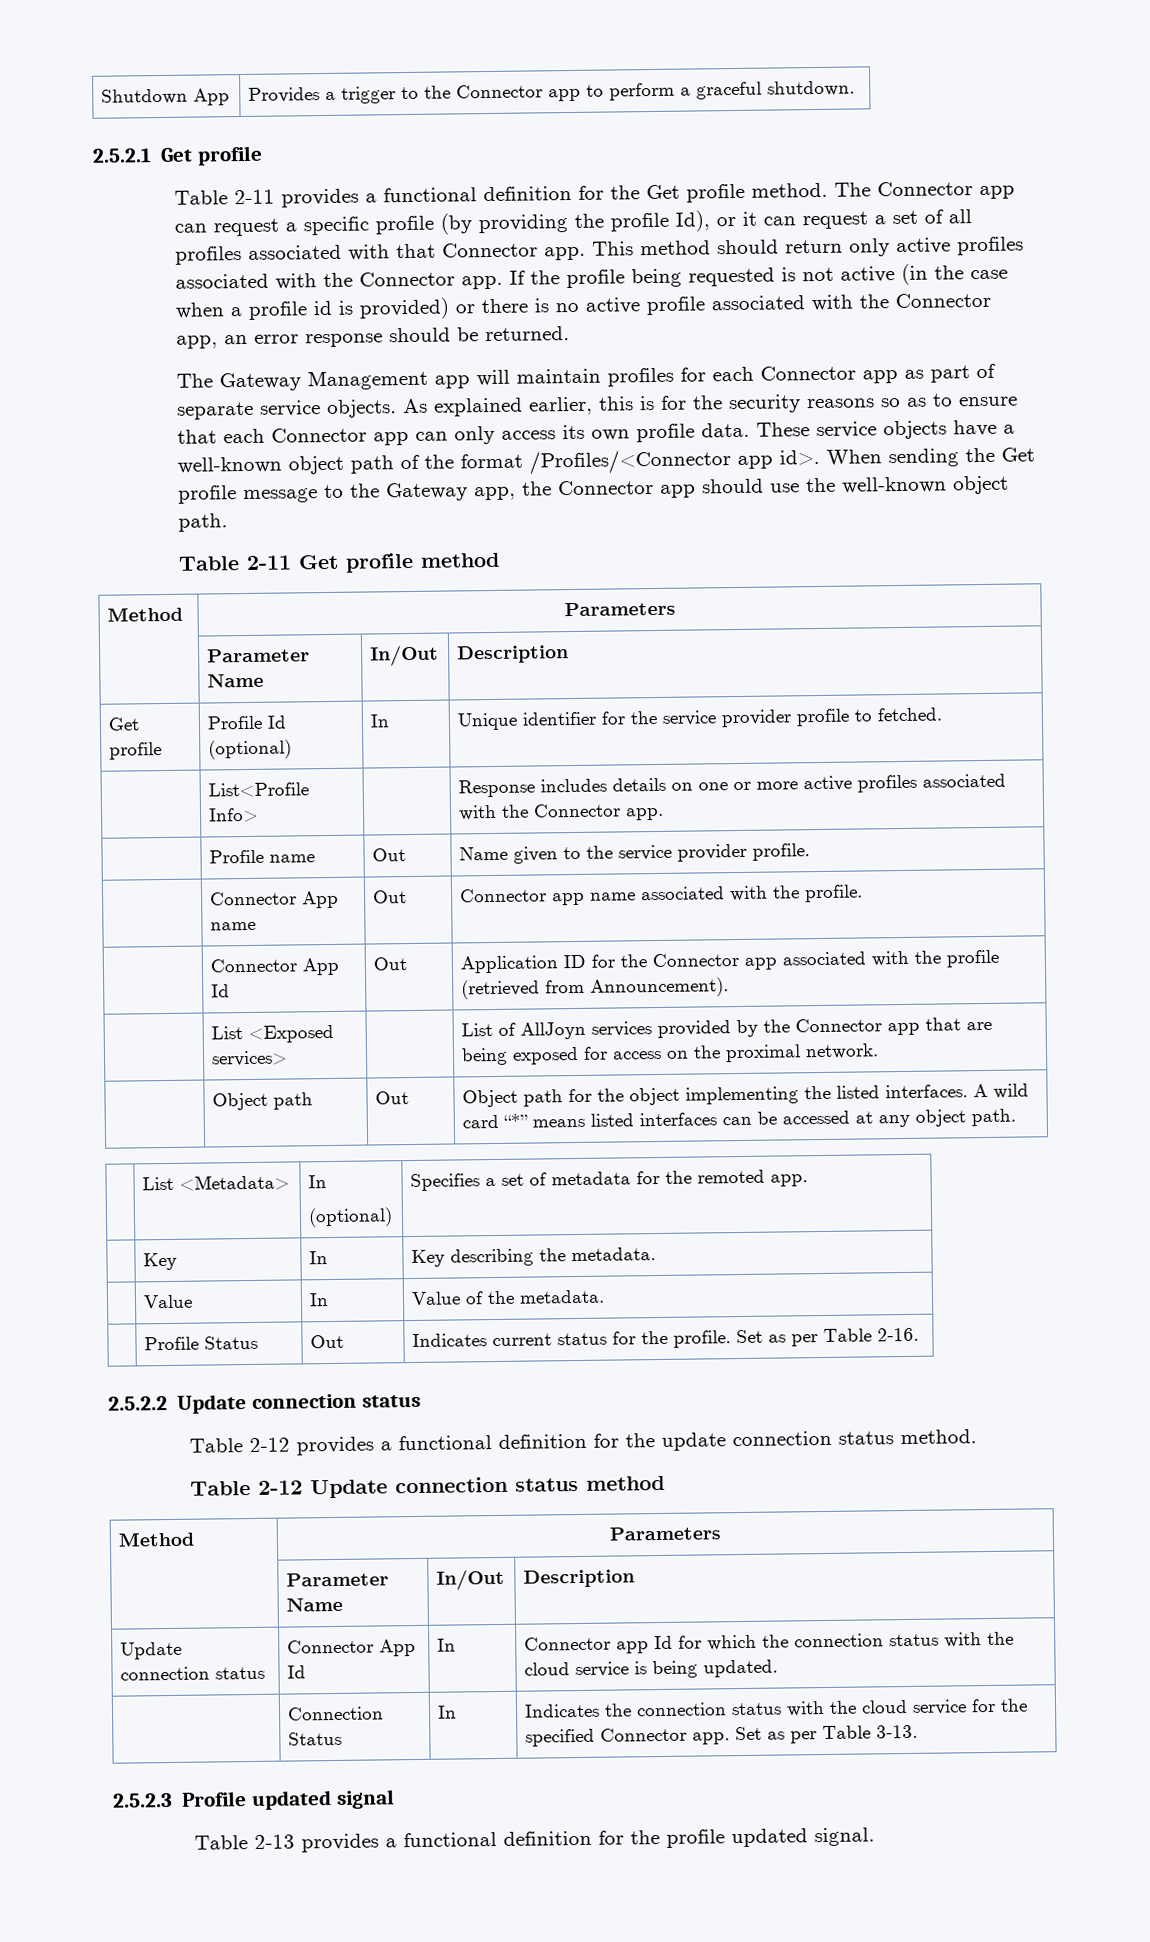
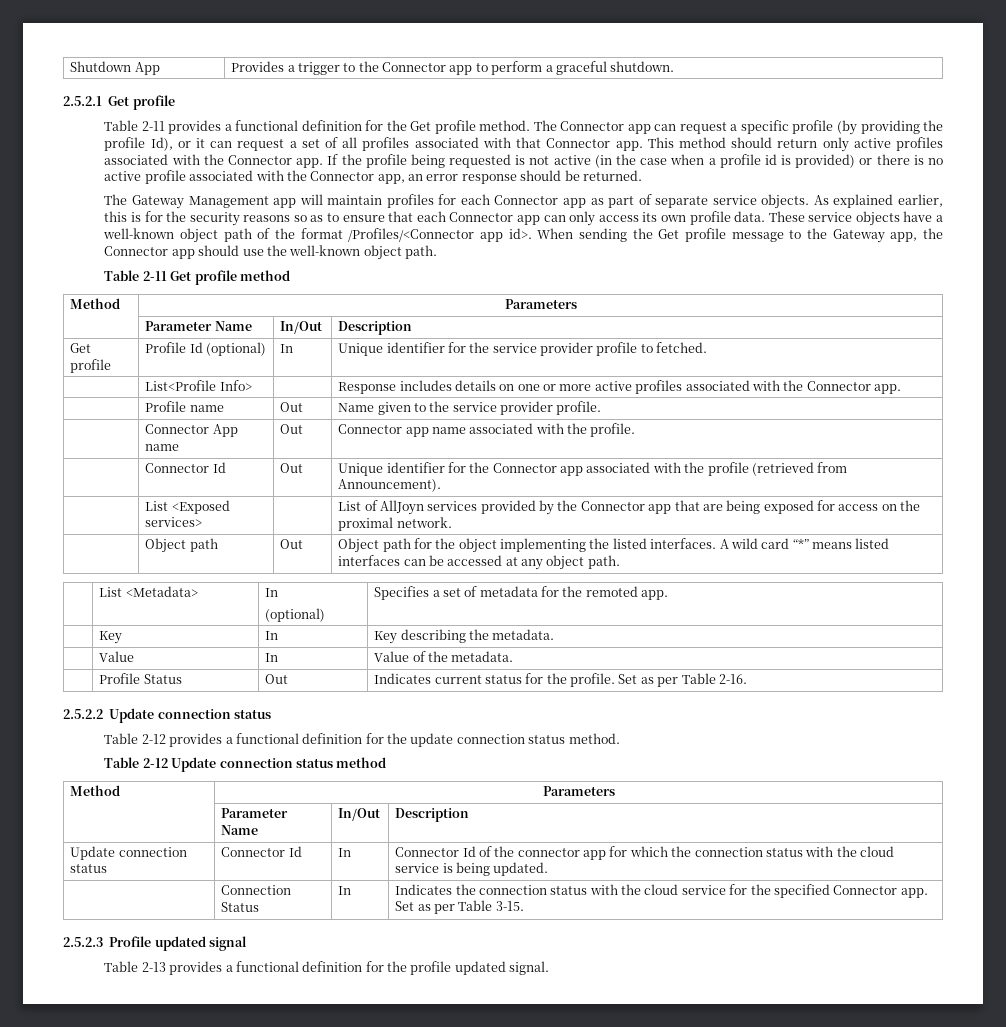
[301,957,340,976] App -> (210, 468) none
[459,954,586,974] Application ID -> [338,462,445,476] Unique identifier
[378,1639,416,1657] App -> (286, 852) none
[615,1635,673,1654] app Id -> [462,846,607,860] Id of the connector app
[875,1724,918,1739] 3-13. -> [495,901,524,911] 3-15.

